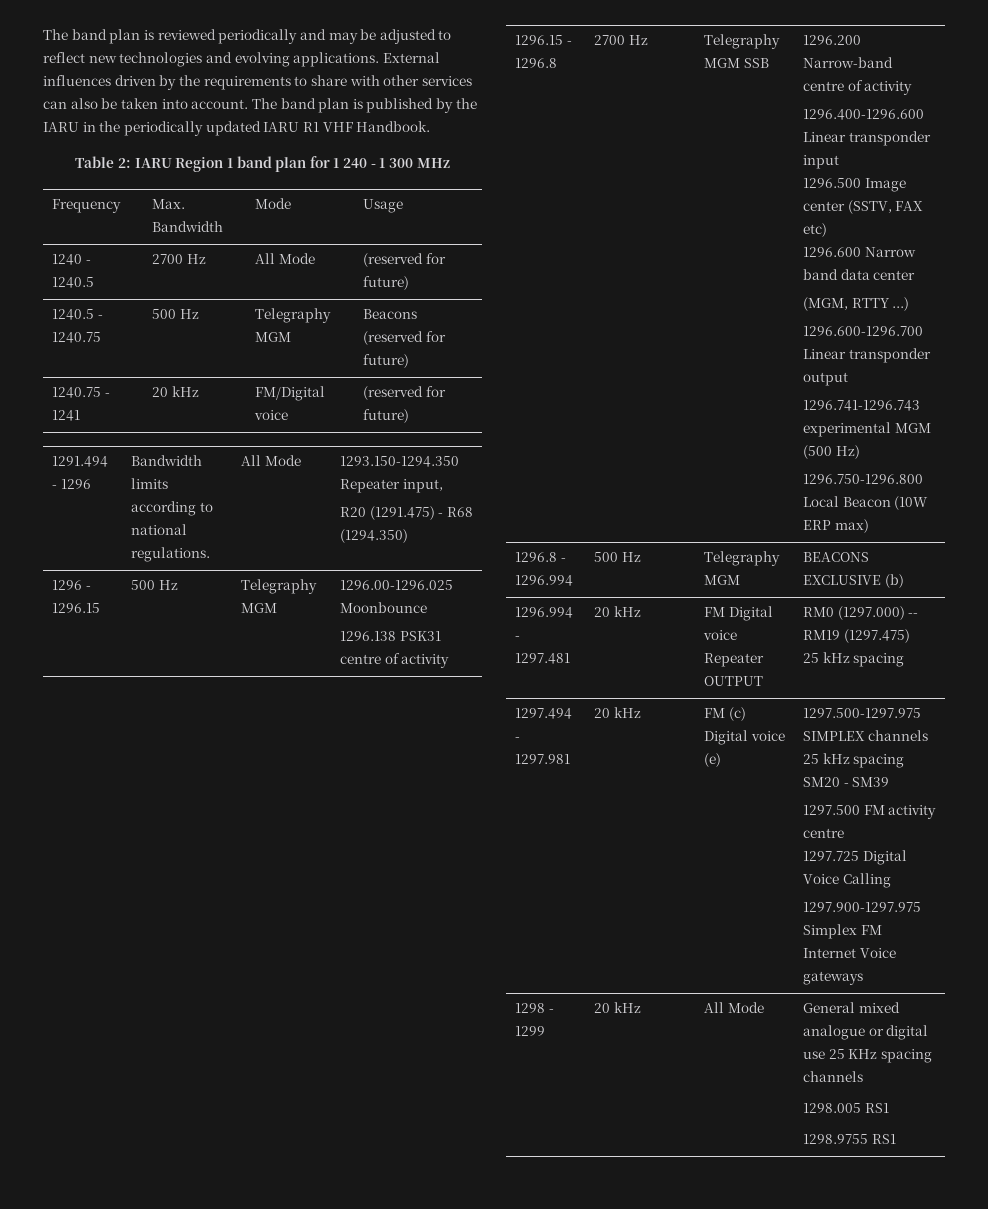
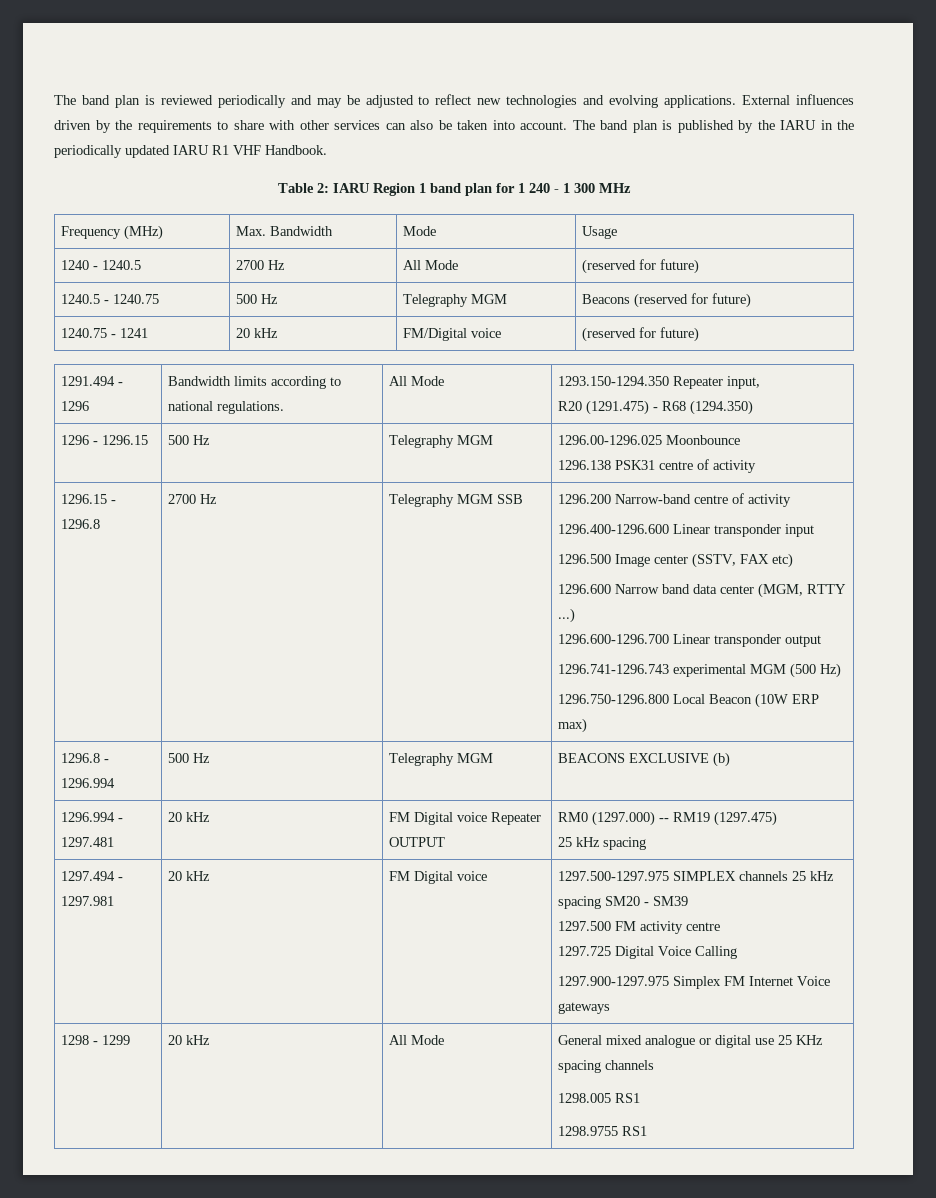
(122, 206) none -> [124,225,164,240] (MHz)
(916, 275) // -> (755, 589) none
[728,707,746,721] [704,730,785,745] [704,753,722,767] (c) Digital voice (e) -> [414,871,488,884] Digital voice

